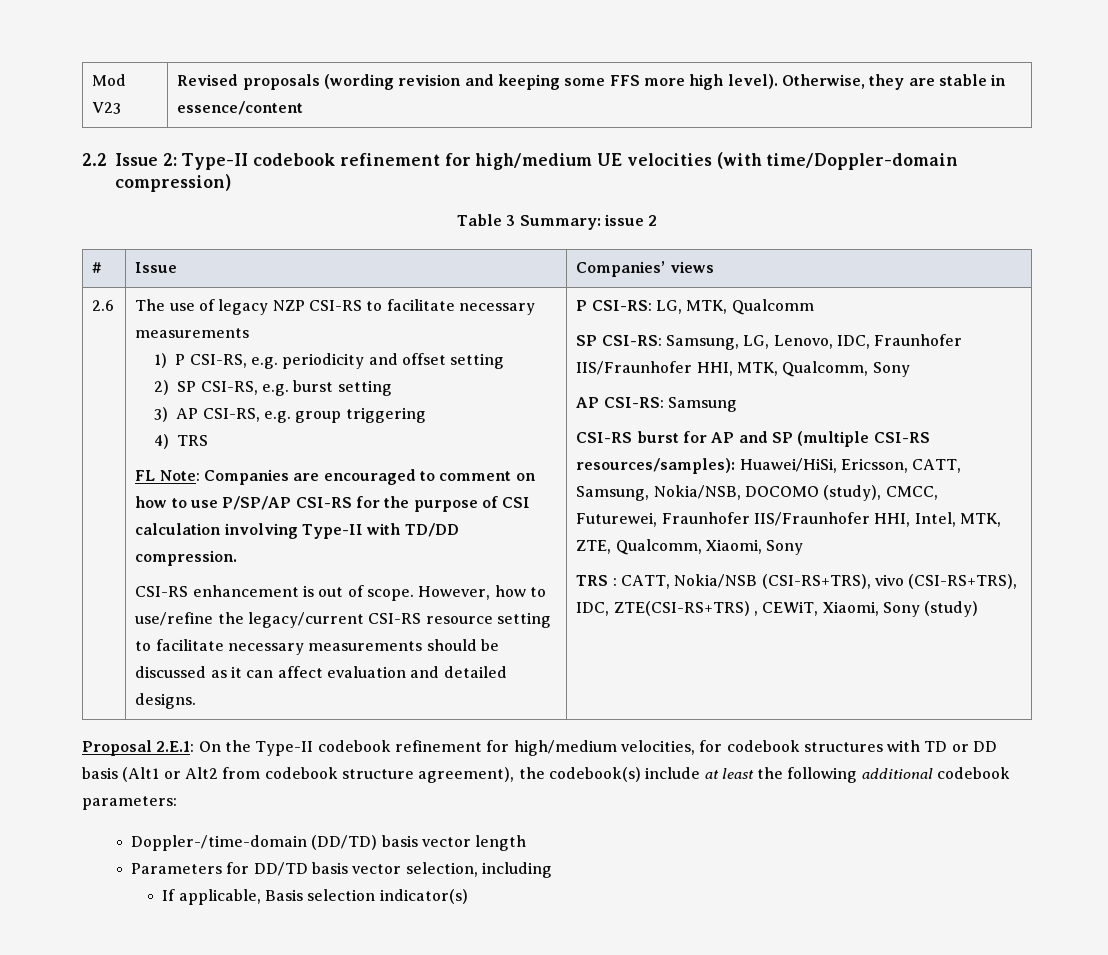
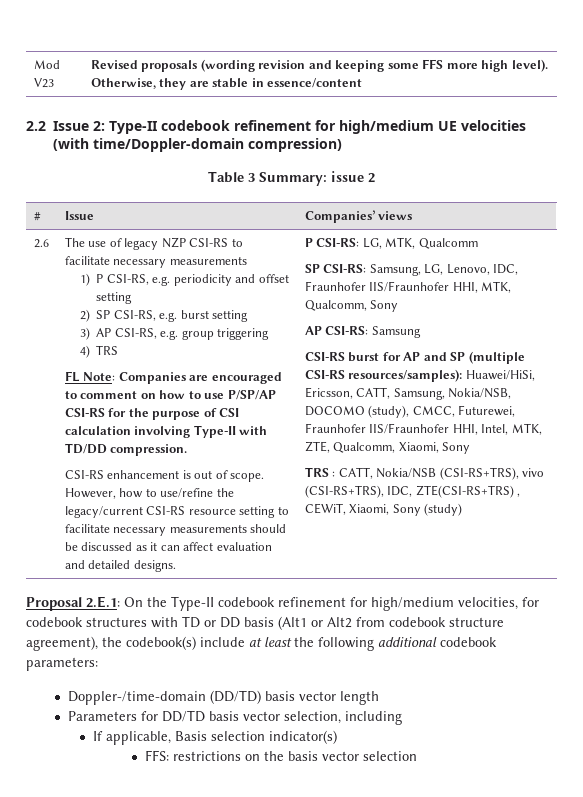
(468, 896) none -> [144,750,417,761] // FFS: restrictions on the basis vector selection

